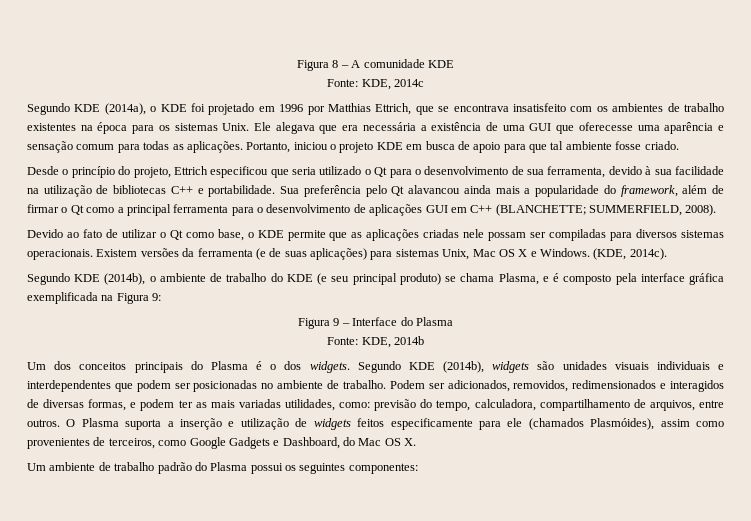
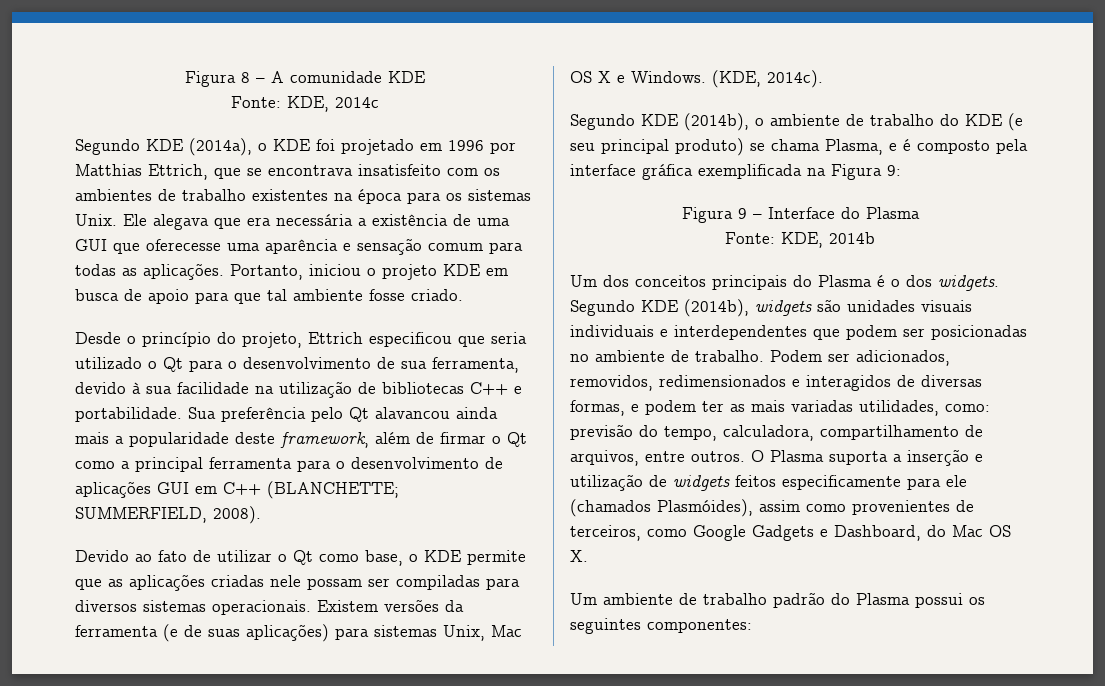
[603,185,616,194] do -> [235,432,275,444] deste

